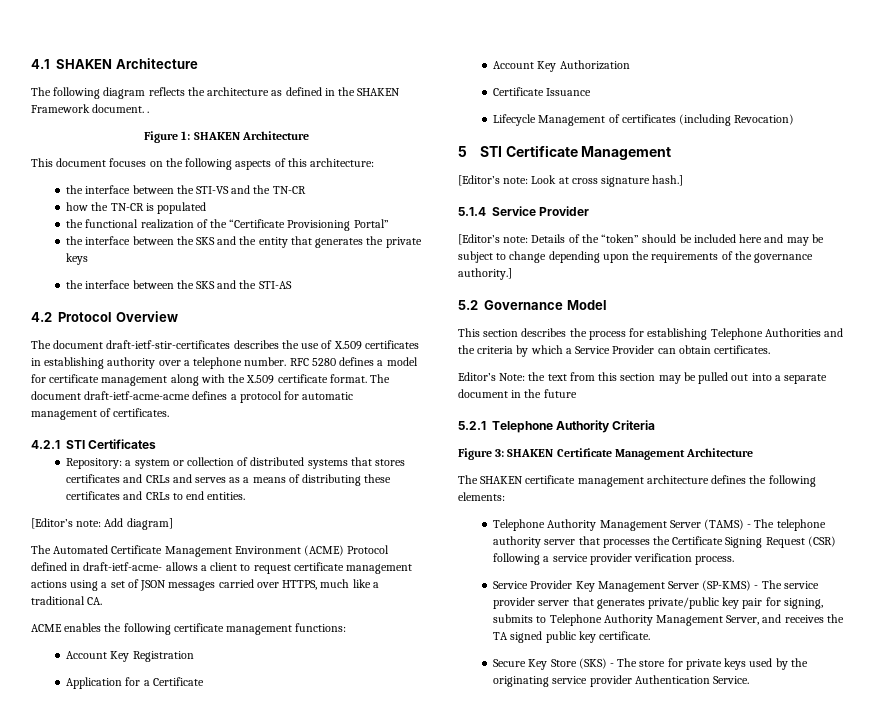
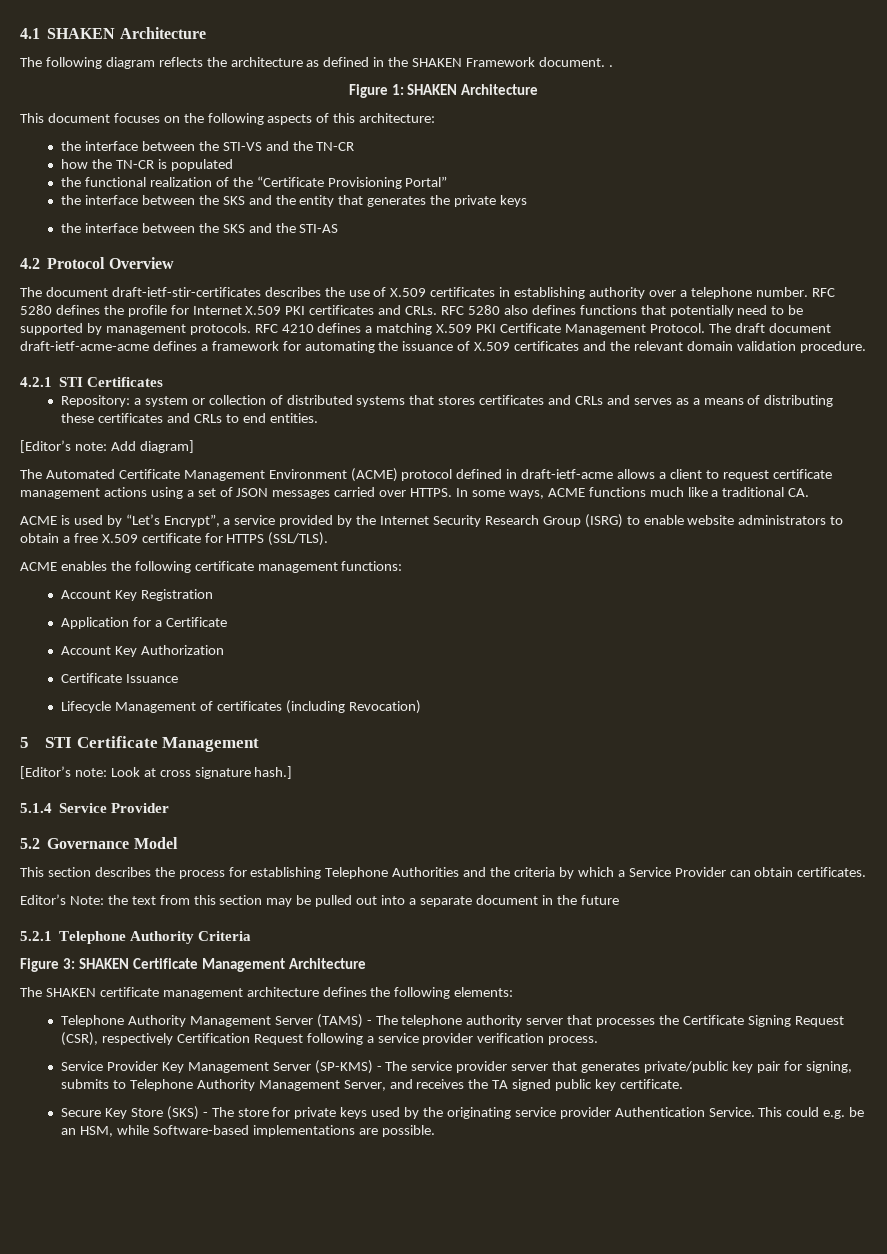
[377,357,418,366] [31,374,391,386] [31,391,354,403] [31,408,170,420] a model for certificate management along with the X.509 certificate format. The document draft-ietf-acme-acme defines a protocol for automatic management of certificates. -> [103,305,804,317] [20,323,831,335] [20,341,866,353] the profile for Internet X.509 PKI certificates and CRLs. RFC 5280 also defines functions that potentially need to be supported by management protocols. RFC 4210 defines a matching X.509 PKI Certificate Management Protocol. The draft document draft-ietf-acme-acme defines a framework for automating the issuance of X.509 certificates and the relevant domain validation procedure.
[347,545,390,554] [31,562,163,571] Protocol defined in draft-ietf-acme- -> [401,469,614,481] protocol defined in draft-ietf-acme
[282,580,318,590] HTTPS, -> [410,487,646,499] HTTPS. In some ways, ACME functions
(103, 601) none -> [20,514,844,528] [20,532,329,546] // ACME is used by “Let’s Encrypt”, a service provided by the Internet Security Research Group (ISRG) to enable website administrators to obtain a free X.509 certificate for HTTPS (SSL/TLS).
[458,234,824,246] [458,251,814,263] [458,268,512,280] // [Editor’s note: Details of the “token” should be included here and may be subject to change depending upon the requirements of the governance authority.] -> (170, 808) none
[807,536,836,547] (CSR) -> [61,1032,303,1046] (CSR), respectively Certification Request
(750, 680) none -> [758,1107,865,1119] [61,1125,435,1137] This could e.g. be an HSM, while Software-based implementations are possible.

